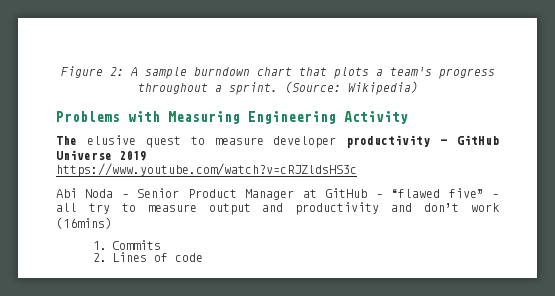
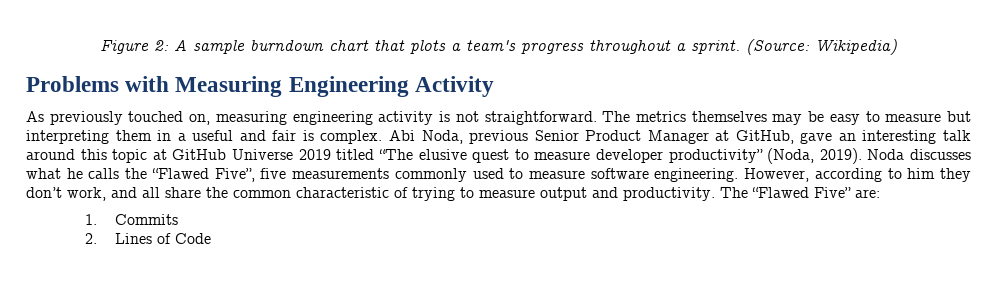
[56,136,77,145] The -> [26,111,971,125] [26,130,971,144] [26,149,413,163] As previously touched on, measuring engineering activity is not straightforward. The metrics themselves may be easy to measure but interpreting them in a useful and fair is complex. Abi Noda, previous Senior Product Manager at GitHub, gave an interesting talk around this topic at GitHub Universe 2019 titled “The
[346,135,499,148] [56,150,147,161] [56,163,357,177] [56,188,499,200] [56,202,500,215] [56,217,112,229] productivity – GitHub Universe 2019 // https://www.youtube.com/watch?v=cRJZldsHS3c // Abi Noda – Senior Product Manager at GitHub – “flawed five” – all try to measure output and productivity and don’t work (16mins) -> [668,148,971,164] [26,168,971,182] [26,187,880,201] productivity” (Noda, 2019). Noda discusses what he calls the “Flawed Five”, five measurements commonly used to measure software engineering. However, according to him they don’t work, and all share the common characteristic of trying to measure output and productivity. The “Flawed Five” are:
[174,253,203,262] code -> [174,233,211,244] Code

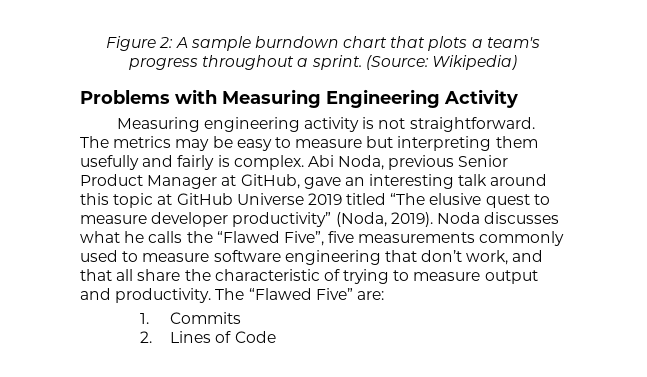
[26,111,287,125] As previously touched on, measuring -> [116,117,200,132] Measuring
[691,111,767,122] themselves -> (172, 142) none
[157,130,297,141] in a useful and fair -> [80,155,215,170] usefully and fairly
[654,168,971,182] engineering. However, according to him they -> [284,250,417,265] engineering that
(137, 192) none -> [80,269,112,281] that
[233,190,291,198] common -> (211, 275) none

